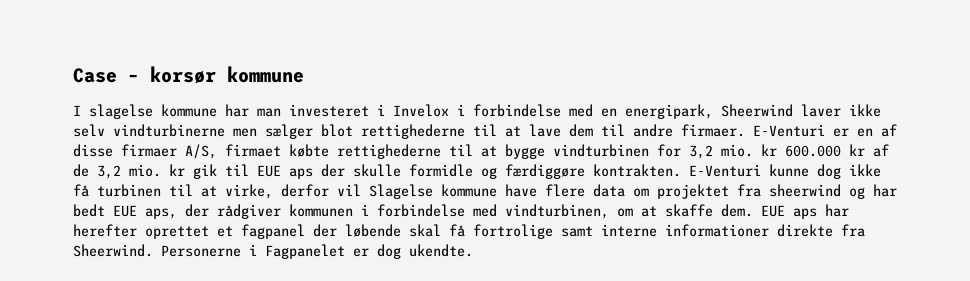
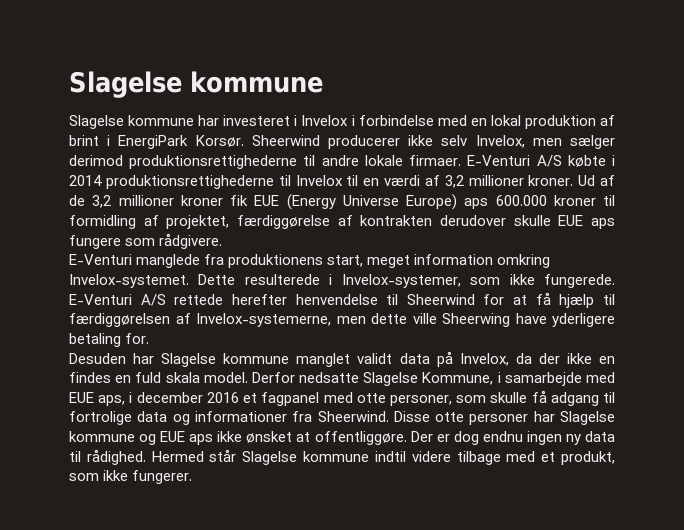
[73,66,216,84] Case – korsør -> [69,71,182,98] Slagelse
[73,104,153,119] I slagelse -> [69,115,124,129] Slagelse
[257,108,281,117] man -> (220, 120) none
[625,104,841,119] energipark, Sheerwind laver -> [490,115,615,129] [69,135,400,149] lokal produktion af brint i EnergiPark Korsør. Sheerwind producerer
[113,124,225,137] vindturbinerne -> [475,135,525,148] Invelox,
[321,124,593,139] blot rettighederne til at lave dem -> [69,155,298,169] derimod produktionsrettighederne
(673, 130) none -> [364,155,403,166] lokale
[833,124,897,137] [73,144,889,159] [73,164,881,179] [73,184,897,199] [73,204,849,219] [73,224,865,239] [73,244,473,259] er en af disse firmaer A/S, firmaet købte rettighederne til at bygge vindturbinen for 3,2 mio. kr 600.000 kr af de 3,2 mio. kr gik til EUE aps der skulle formidle og færdiggøre kontrakten. E-Venturi kunne dog ikke få turbinen til at virke, derfor vil Slagelse kommune have flere data om projektet fra sheerwind og har bedt EUE aps, der rådgiver kommunen i forbindelse med vindturbinen, om at skaffe dem. EUE aps har herefter oprettet et fagpanel der løbende skal få fortrolige samt interne informationer direkte fra Sheerwind. Personerne i Fagpanelet er dog ukendte. -> [536,155,615,167] [69,175,615,189] [69,194,615,210] [69,215,616,229] [69,233,223,249] [69,254,551,268] [69,274,616,288] [69,292,615,308] [69,313,615,327] [69,333,150,347] [69,351,615,367] [69,372,615,386] [69,390,616,406] [69,411,615,425] [69,431,615,445] [69,449,615,465] [69,470,193,484] A/S købte i 2014 produktionsrettighederne til Invelox til en værdi af 3,2 millioner kroner. Ud af de 3,2 millioner kroner fik EUE (Energy Universe Europe) aps 600.000 kroner til formidling af projektet, færdiggørelse af kontrakten derudover skulle EUE aps fungere som rådgivere. // E-Venturi manglede fra produktionens start, meget information omkring Invelox-systemet. Dette resulterede i Invelox-systemer, som ikke fungerede. E-Venturi A/S rettede herefter henvendelse til Sheerwind for at få hjælp til færdiggørelsen af Invelox-systemerne, men dette ville Sheerwing have yderligere betaling for. // Desuden har Slagelse kommune manglet validt data på Invelox, da der ikke en findes en fuld skala model. Derfor nedsatte Slagelse Kommune, i samarbejde med EUE aps, i december 2016 et fagpanel med otte personer, som skulle få adgang til fortrolige data og informationer fra Sheerwind. Disse otte personer har Slagelse kommune og EUE aps ikke ønsket at offentliggøre. Der er dog endnu ingen ny data til rådighed. Hermed står Slagelse kommune indtil videre tilbage med et produkt, som ikke fungerer.

